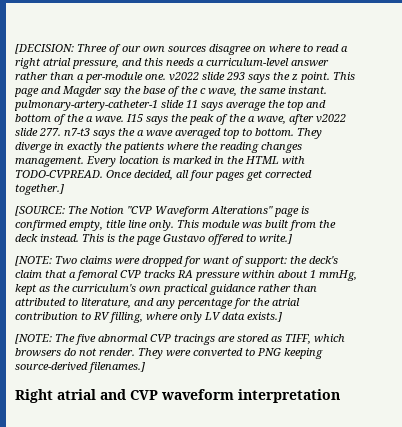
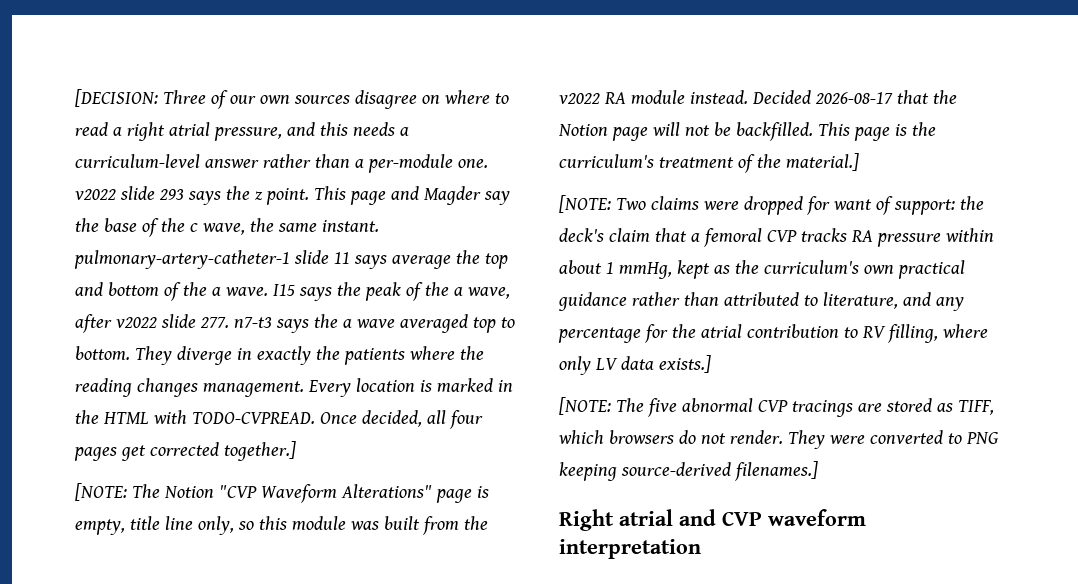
[15,206,65,216] [SOURCE: -> [75,483,127,501] [NOTE:
[15,220,67,231] confirmed -> (489, 492) none
[149,220,199,231] only. This -> [197,516,287,535] only, so this
[15,234,292,245] deck instead. This is the page Gustavo offered to write.] -> [559,90,957,104] [558,122,936,141] [559,153,859,173] v2022 RA module instead. Decided 2026-08-17 that the Notion page will not be backfilled. This page is the curriculum's treatment of the material.]

